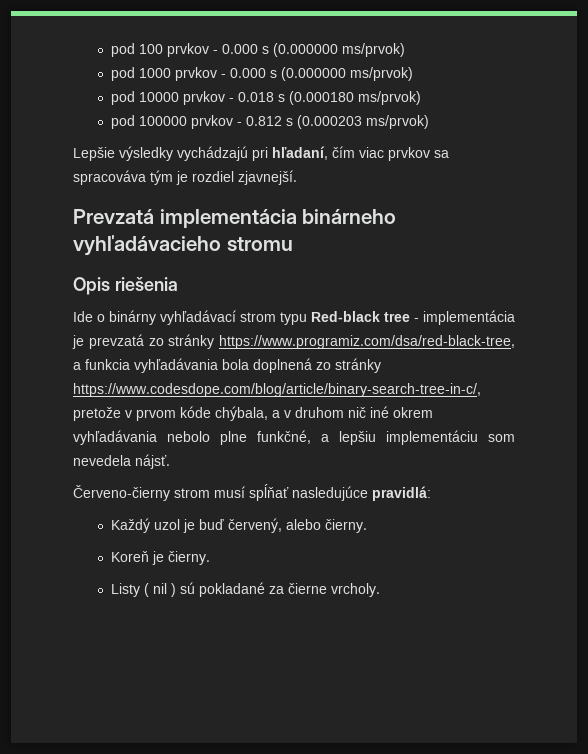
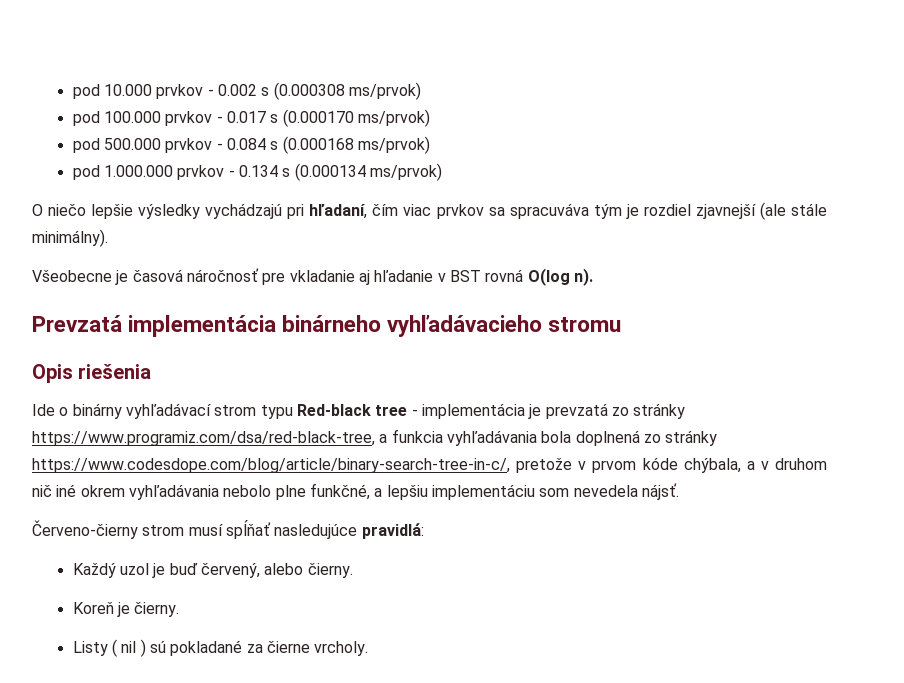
[111,43,406,57] [111,67,414,81] [111,91,422,105] [111,115,430,129] [73,147,115,161] pod 100 prvkov - 0.000 s (0.000000 ms/prvok) // pod 1000 prvkov - 0.000 s (0.000000 ms/prvok) // pod 10000 prvkov - 0.018 s (0.000180 ms/prvok) // pod 100000 prvkov - 0.812 s (0.000203 ms/prvok) // Lepšie -> [72,82,422,100] [72,109,431,127] [72,136,431,154] [72,163,443,181] [32,204,134,219] pod 10.000 prvkov - 0.002 s (0.000308 ms/prvok) // pod 100.000 prvkov - 0.017 s (0.000170 ms/prvok) // pod 500.000 prvkov - 0.084 s (0.000168 ms/prvok) // pod 1.000.000 prvkov - 0.134 s (0.000134 ms/prvok) // O niečo lepšie
[73,170,146,185] spracováva -> [509,203,589,219] spracuváva
[238,170,297,185] zjavnejší. -> [695,202,827,220] [32,229,108,247] [32,268,593,286] zjavnejší (ale stále minimálny). // Všeobecne je časová náročnosť pre vkladanie aj hľadanie v BST rovná O(log n).

